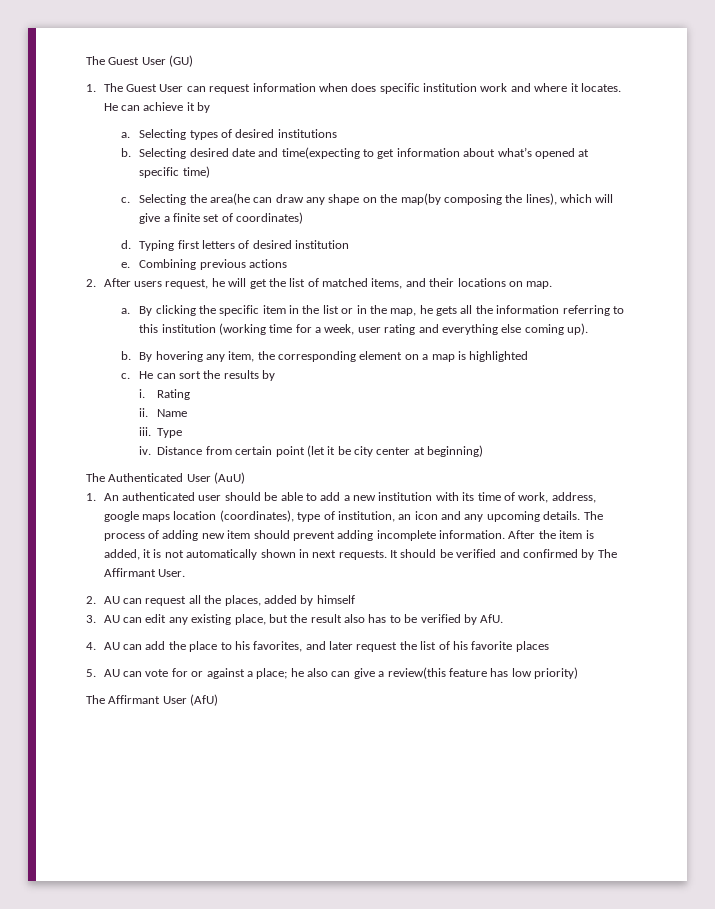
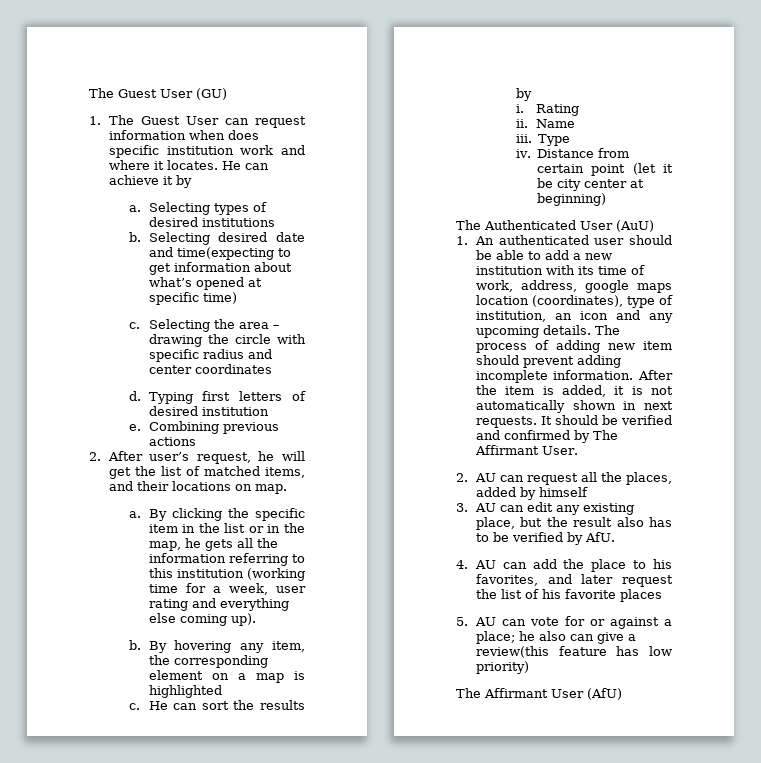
[209,193,614,205] [139,212,304,224] area(he can draw any shape on the map(by composing the lines), which will give a finite set of coordinates) -> [238,322,280,329] [148,334,306,347] [148,349,272,362] [148,364,272,374] area – drawing the circle with specific radius and center coordinates
[134,281,163,287] users -> [149,452,190,461] user’s

